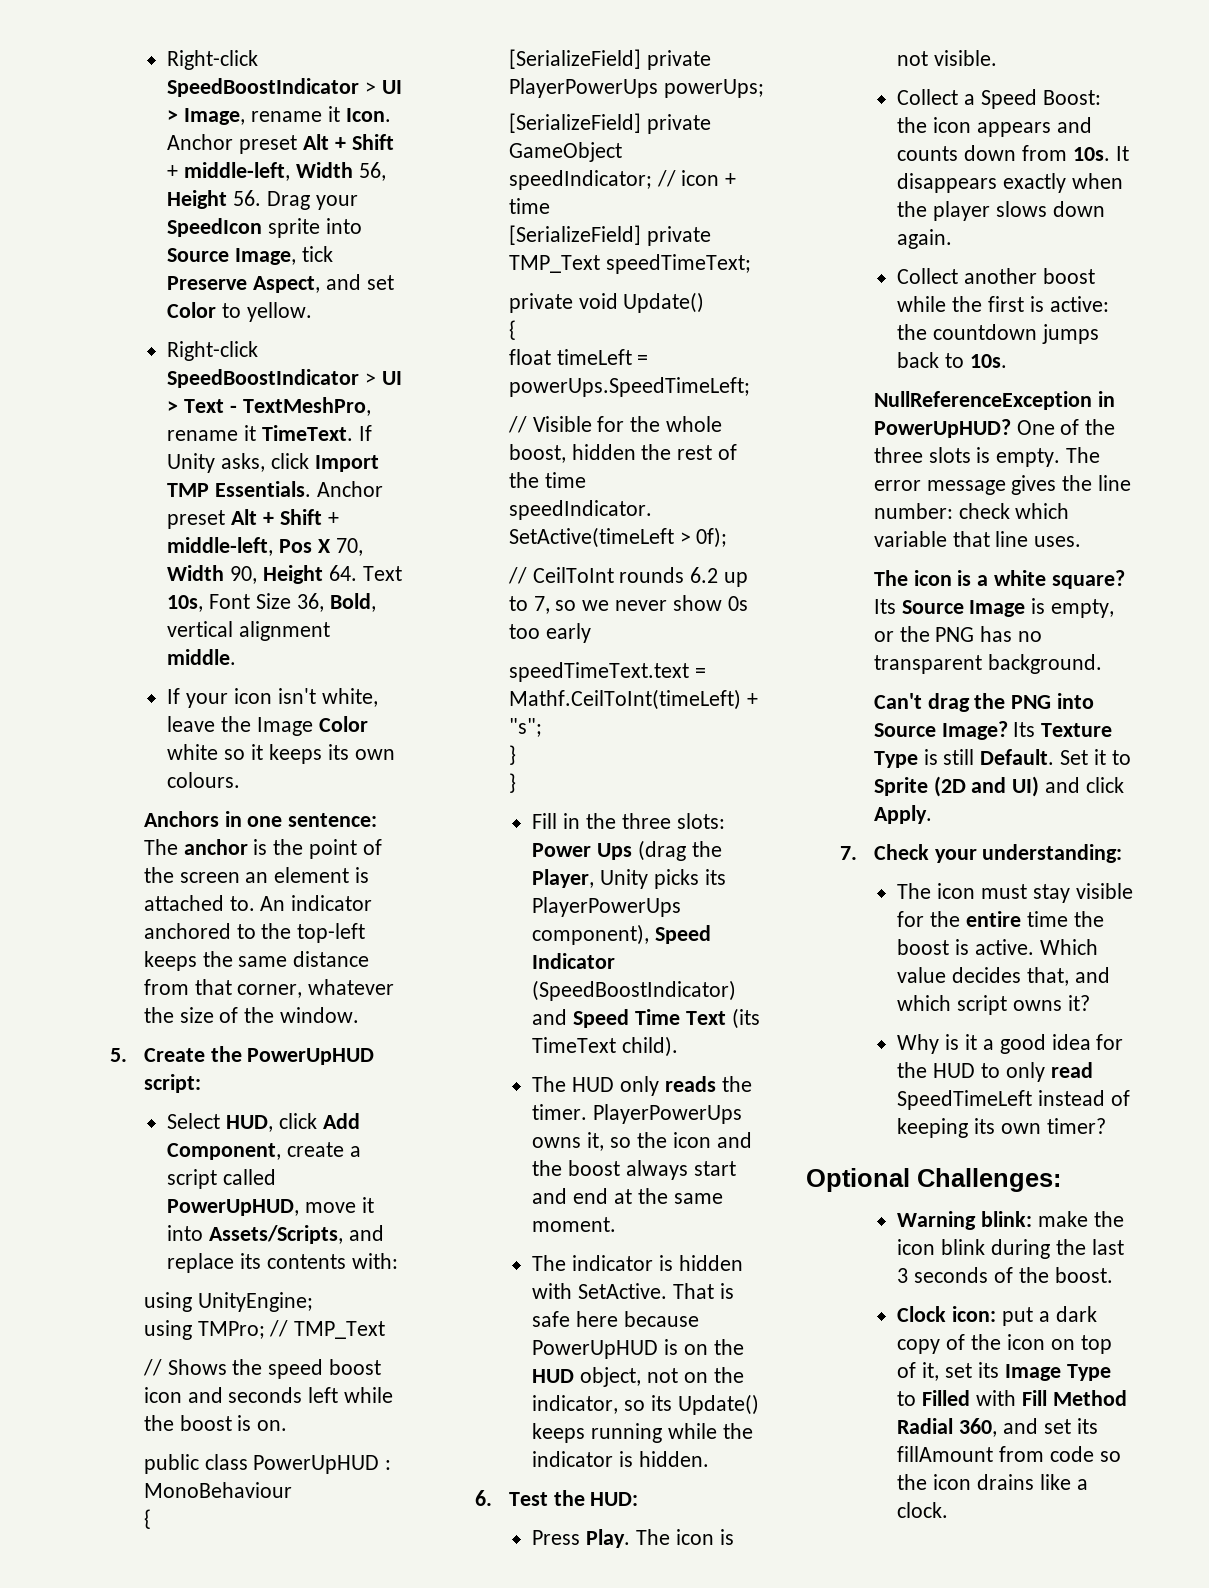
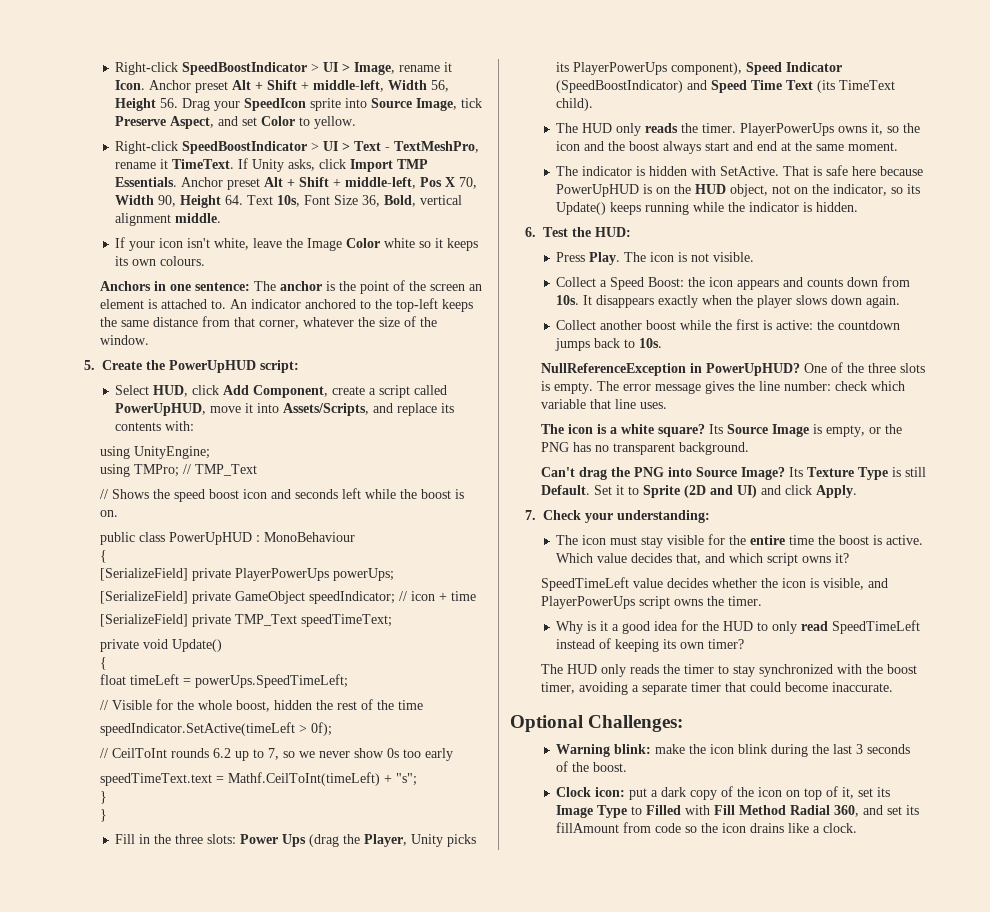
(1090, 1003) none -> [540,577,888,591] [540,596,762,609] // SpeedTimeLeft value decides whether the icon is visible, and PlayerPowerUps script owns the timer.
(1106, 1126) none -> [540,664,917,677] [540,682,893,695] // The HUD only reads the timer to stay synchronized with the boost timer, avoiding a separate timer that could become inaccurate.

